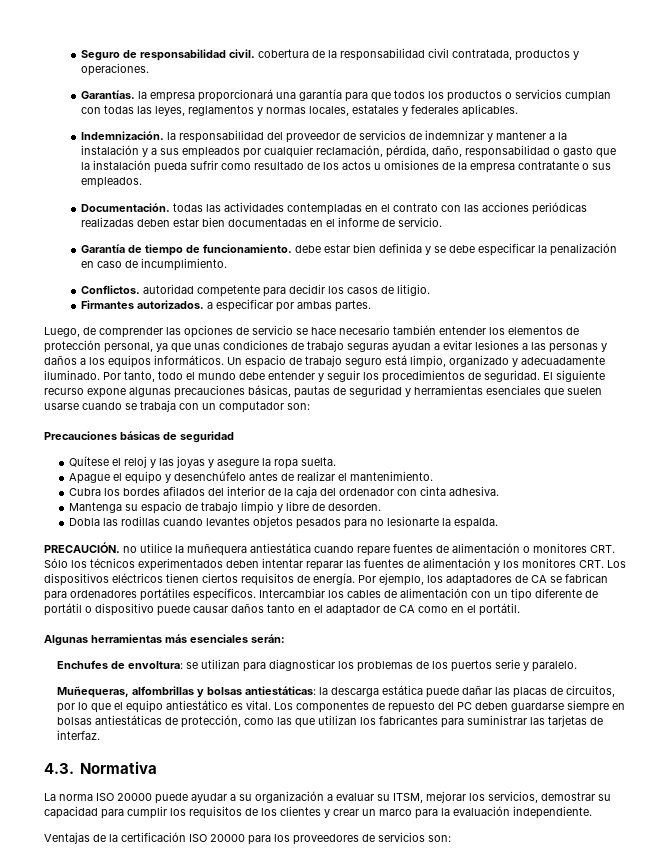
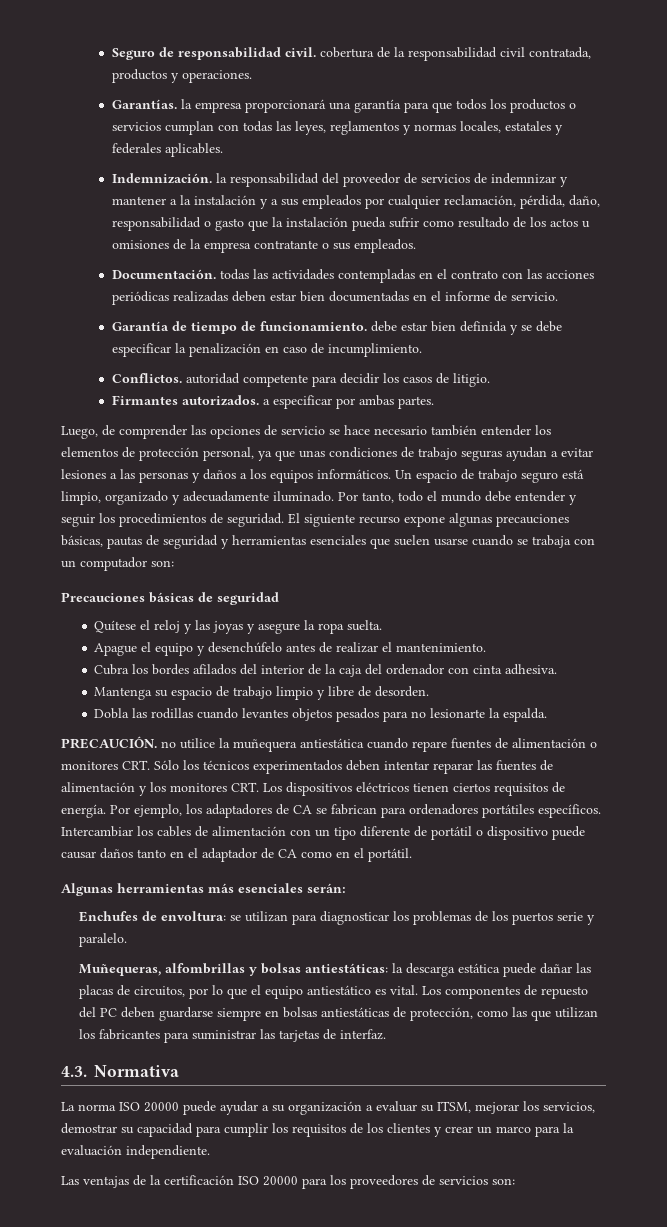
[44,832,90,844] Ventajas -> [61,1176,129,1188] Las ventajas

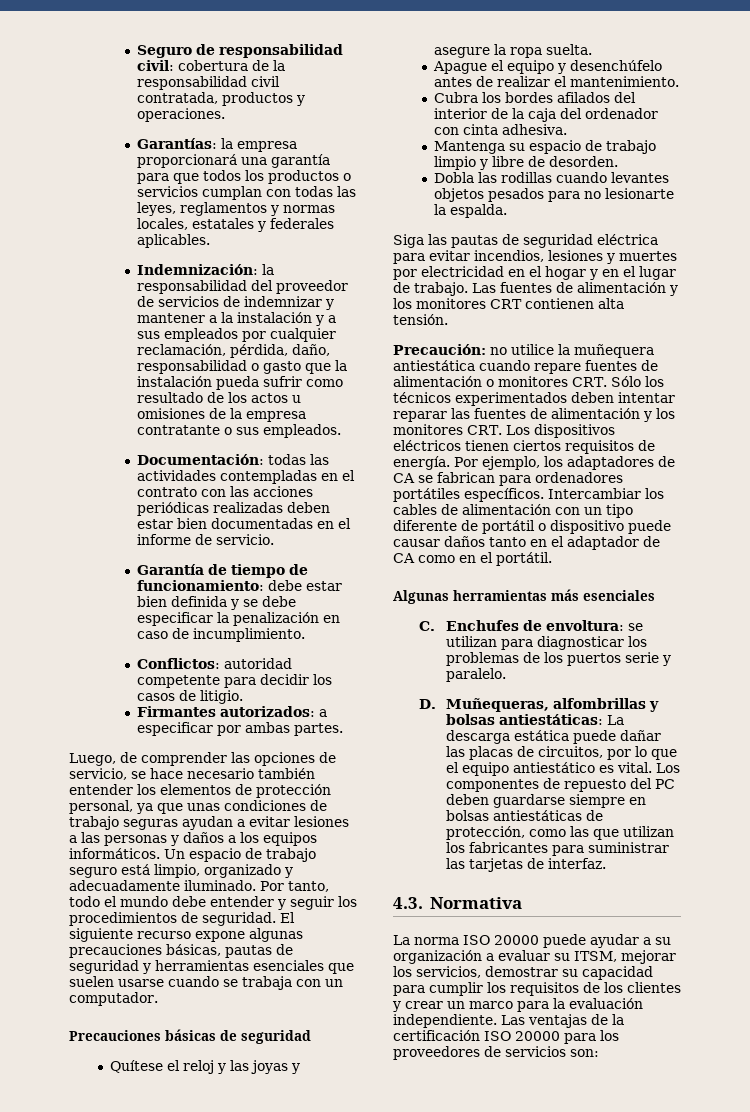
[285,47,317,57] civil. -> [136,60,174,71] civil:
[112,99,178,109] Garantías. -> [136,138,217,149] Garantías:
[112,173,213,184] Indemnización. -> [136,264,258,275] Indemnización:
[112,269,217,279] Documentación. -> [136,454,264,465] Documentación:
[260,321,368,331] funcionamiento. -> [136,580,264,591] funcionamiento:
[112,373,183,383] Conflictos. -> [136,658,220,669] Conflictos:
[182,395,260,406] autorizados. -> [219,706,315,717] autorizados:
[281,426,325,435] servicio -> [69,768,127,780] servicio,
[80,557,174,571] computador son: -> [69,992,158,1006] computador.
[61,736,157,749] PRECAUCIÓN. -> [393,234,658,248] [393,250,677,264] [393,266,676,280] [393,282,678,296] [393,298,624,309] [393,314,448,325] [393,344,486,355] Siga las pautas de seguridad eléctrica para evitar incendios, lesiones y muertes por electricidad en el hogar y en el lugar de trabajo. Las fuentes de alimentación y los monitores CRT contienen alta tensión. // Precaución:
[307,883,346,893] serán: // -> [419,621,436,631] // C.
(127, 940) none -> [419,699,437,709] D.
[391,963,403,973] la -> [606,715,624,725] La
(210, 1152) // -> (497, 1021) none

